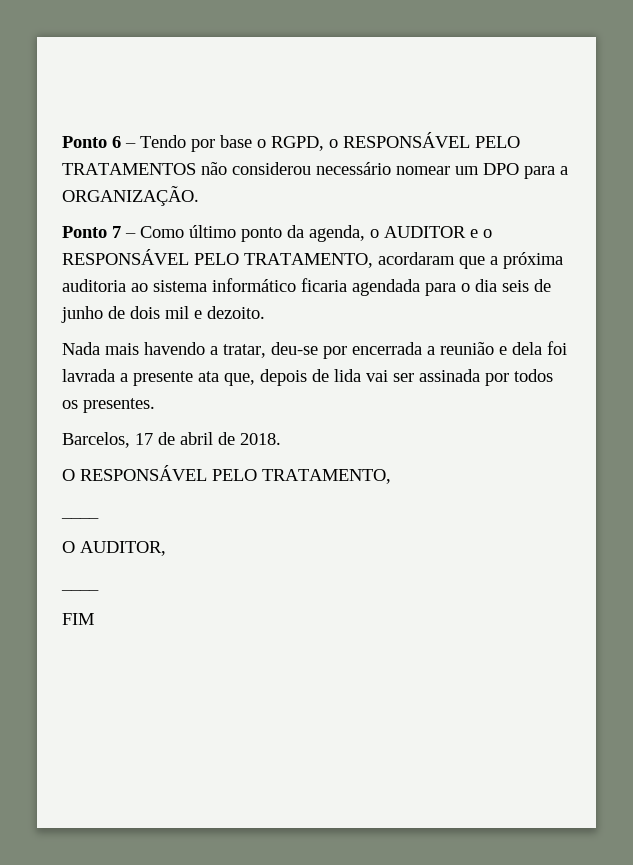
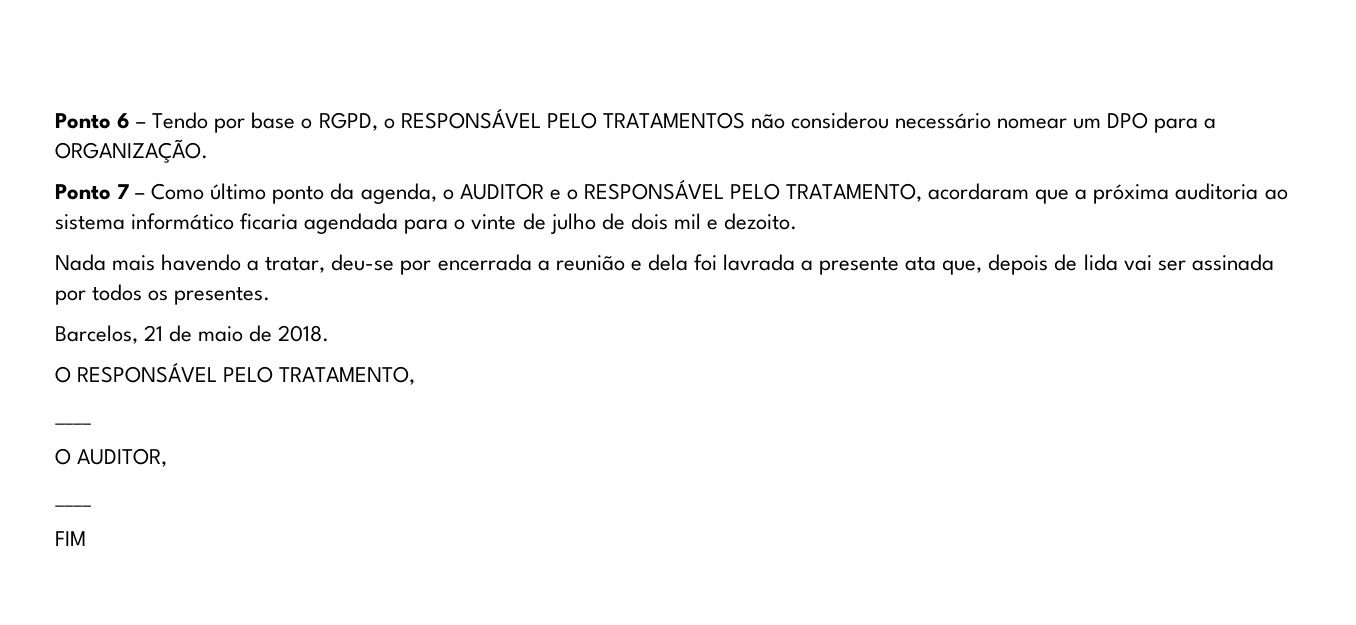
[475,279,551,292] [61,306,103,323] dia seis de junho -> [471,213,596,234] vinte de julho
[135,432,213,445] 17 de abril -> [144,325,244,342] 21 de maio

